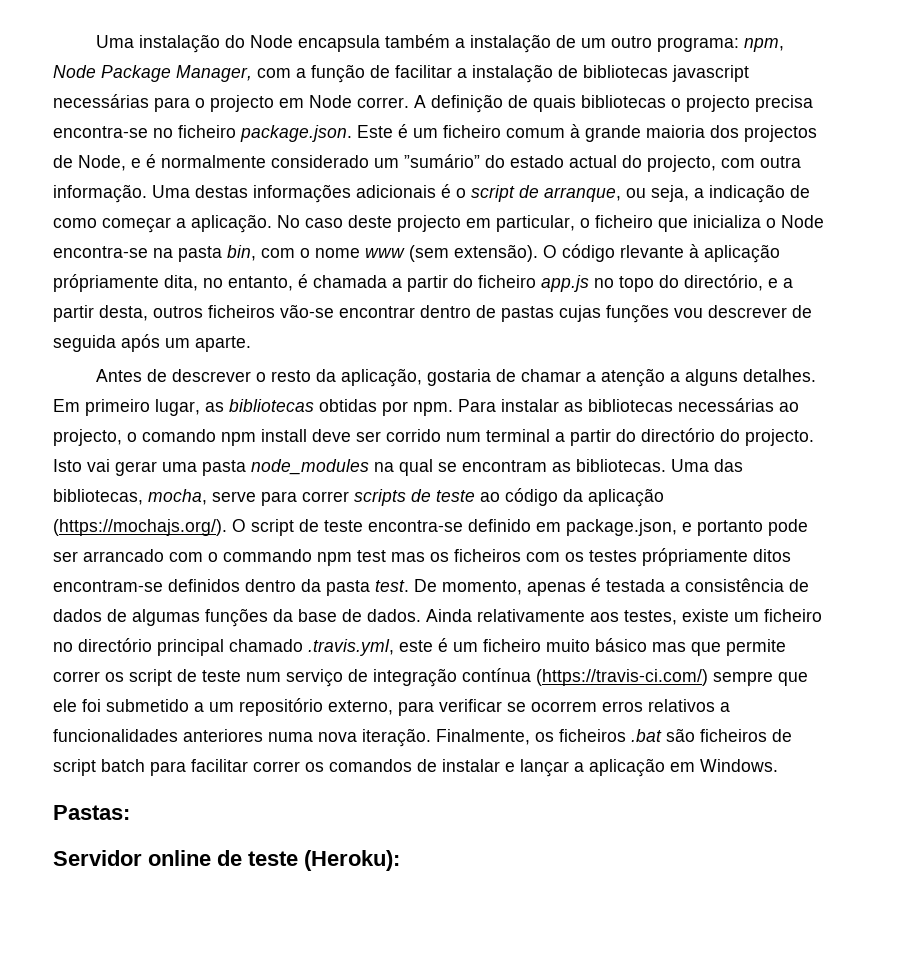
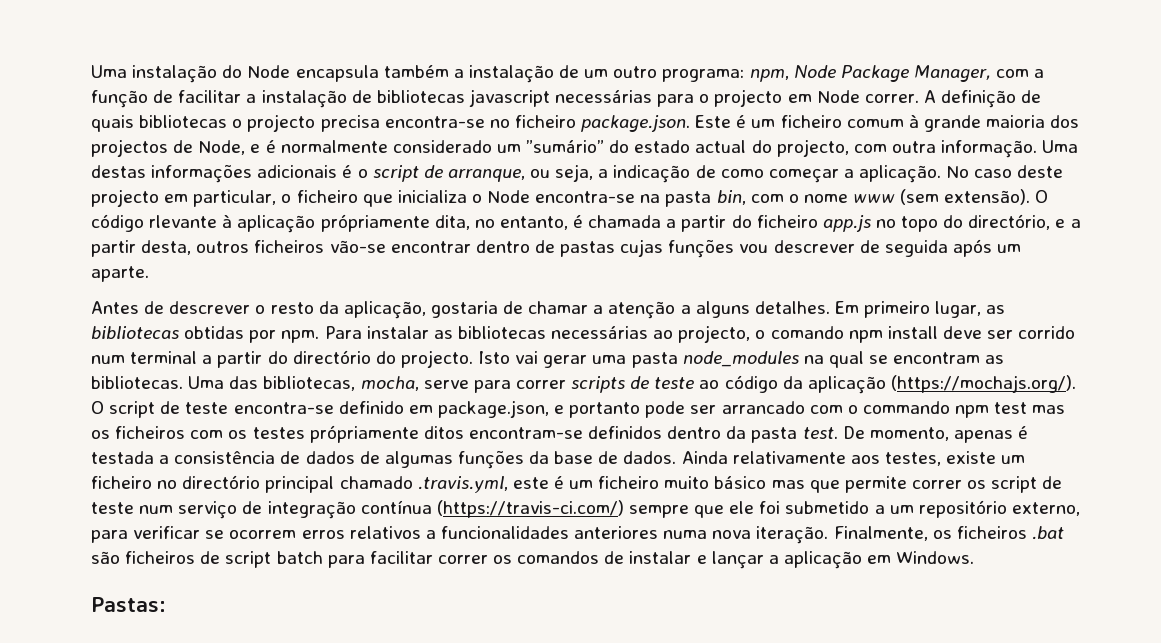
[53,850,400,871] // Servidor online de teste (Heroku): -> (166, 604) none

